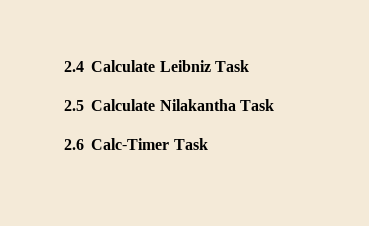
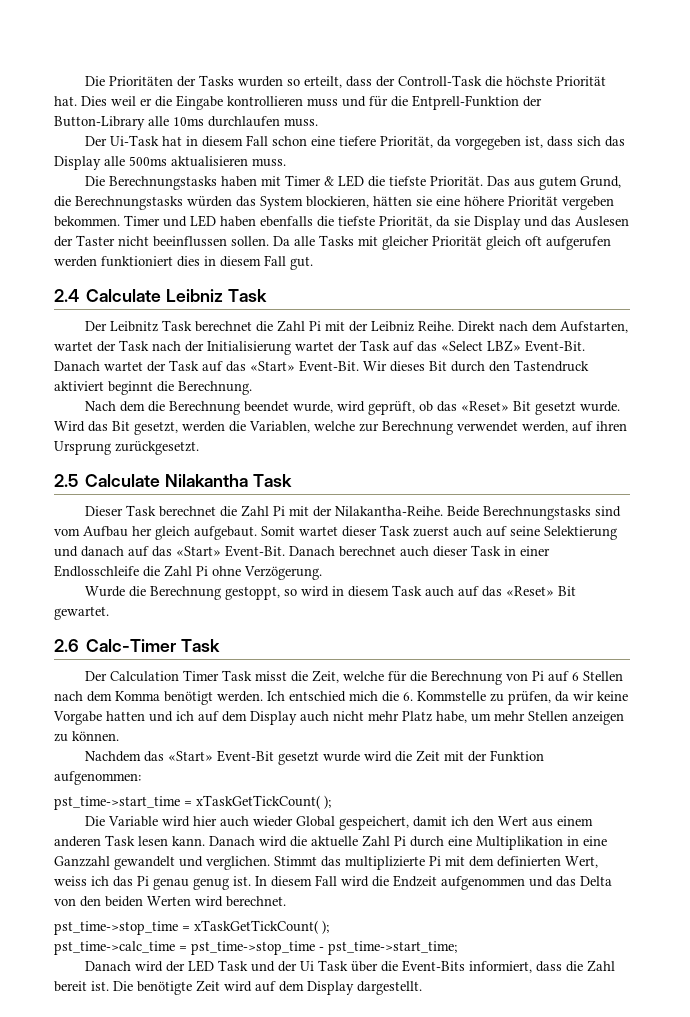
[64,60,249,72] [64,99,274,111] [64,138,208,150] 2.4 Calculate Leibniz Task // 2.5 Calculate Nilakantha Task // 2.6 Calc-Timer Task -> [84,75,606,88] [54,95,542,110] [54,116,318,130] [84,135,625,150] [54,156,286,170] [84,175,621,190] [54,196,614,210] [54,215,629,230] [54,235,611,250] [54,255,313,270] [54,289,267,302] [84,320,628,333] [54,340,585,355] [54,360,589,372] [54,381,252,395] [84,401,620,415] [54,421,627,435] [54,441,199,455] [54,474,292,487] [84,505,621,520] [54,525,617,540] [54,545,550,557] [54,565,322,580] [84,585,576,600] [54,606,109,620] [54,639,220,652] [84,670,623,685] [54,691,628,705] [53,711,624,725] [54,731,119,742] [84,750,544,765] [54,771,141,785] [54,795,331,810] [84,816,593,830] [54,835,607,850] [54,856,598,870] [54,875,612,890] [54,896,286,907] [54,920,329,935] [54,941,457,955] [84,960,615,973] [54,980,422,995] Die Prioritäten der Tasks wurden so erteilt, dass der Controll-Task die höchste Priorität hat. Dies weil er die Eingabe kontrollieren muss und für die Entprell-Funktion der Button-Library alle 10ms durchlaufen muss. // Der Ui-Task hat in diesem Fall schon eine tiefere Priorität, da vorgegeben ist, dass sich das Display alle 500ms aktualisieren muss. // Die Berechnungstasks haben mit Timer & LED die tiefste Priorität. Das aus gutem Grund, die Berechnungstasks würden das System blockieren, hätten sie eine höhere Priorität vergeben bekommen. Timer und LED haben ebenfalls die tiefste Priorität, da sie Display und das Auslesen der Taster nicht beeinflussen sollen. Da alle Tasks mit gleicher Priorität gleich oft aufgerufen werden funktioniert dies in diesem Fall gut. // 2.4 Calculate Leibniz Task // Der Leibnitz Task berechnet die Zahl Pi mit der Leibniz Reihe. Direkt nach dem Aufstarten, wartet der Task nach der Initialisierung wartet der Task auf das «Select LBZ» Event-Bit. Danach wartet der Task auf das «Start» Event-Bit. Wir dieses Bit durch den Tastendruck aktiviert beginnt die Berechnung. // Nach dem die Berechnung beendet wurde, wird geprüft, ob das «Reset» Bit gesetzt wurde. Wird das Bit gesetzt, werden die Variablen, welche zur Berechnung verwendet werden, auf ihren Ursprung zurückgesetzt. // 2.5 Calculate Nilakantha Task // Dieser Task berechnet die Zahl Pi mit der Nilakantha-Reihe. Beide Berechnungstasks sind vom Aufbau her gleich aufgebaut. Somit wartet dieser Task zuerst auch auf seine Selektierung und danach auf das «Start» Event-Bit. Danach berechnet auch dieser Task in einer Endlosschleife die Zahl Pi ohne Verzögerung. // Wurde die Berechnung gestoppt, so wird in diesem Task auch auf das «Reset» Bit gewartet. // 2.6 Calc-Timer Task // Der Calculation Timer Task misst die Zeit, welche für die Berechnung von Pi auf 6 Stellen nach dem Komma benötigt werden. Ich entschied mich die 6. Kommstelle zu prüfen, da wir keine Vorgabe hatten und ich auf dem Display auch nicht mehr Platz habe, um mehr Stellen anzeigen zu können. // Nachdem das «Start» Event-Bit gesetzt wurde wird die Zeit mit der Funktion aufgenommen: // pst_time->start_time = xTaskGetTickCount( ); // Die Variable wird hier auch wieder Global gespeichert, damit ich den Wert aus einem anderen Task lesen kann. Danach wird die aktuelle Zahl Pi durch eine Multiplikation in eine Ganzzahl gewandelt und verglichen. Stimmt das multiplizierte Pi mit dem definierten Wert, weiss ich das Pi genau genug ist. In diesem Fall wird die Endzeit aufgenommen und das Delta von den beiden Werten wird berechnet. // pst_time->stop_time = xTaskGetTickCount( ); // pst_time->calc_time = pst_time->stop_time - pst_time->start_time; // Danach wird der LED Task und der Ui Task über die Event-Bits informiert, dass die Zahl bereit ist. Die benötigte Zeit wird auf dem Display dargestellt.

